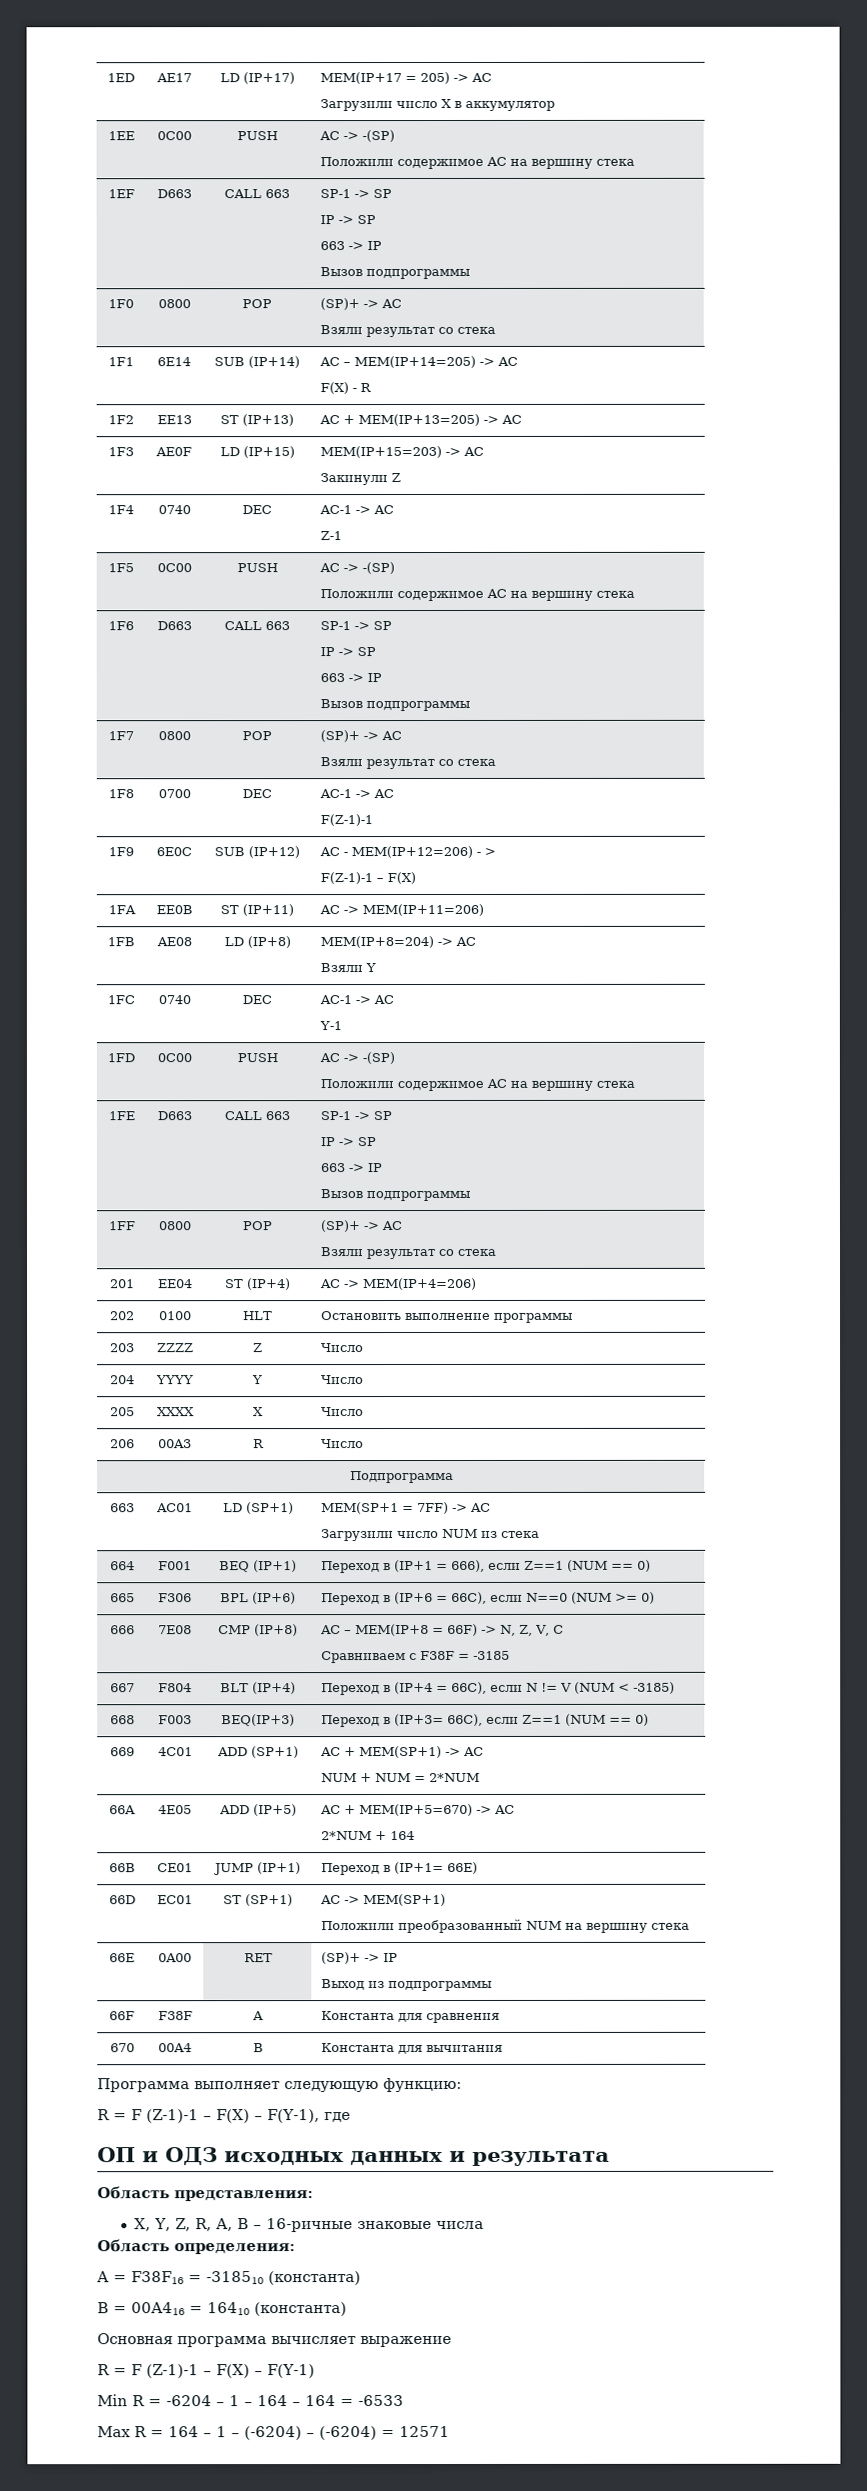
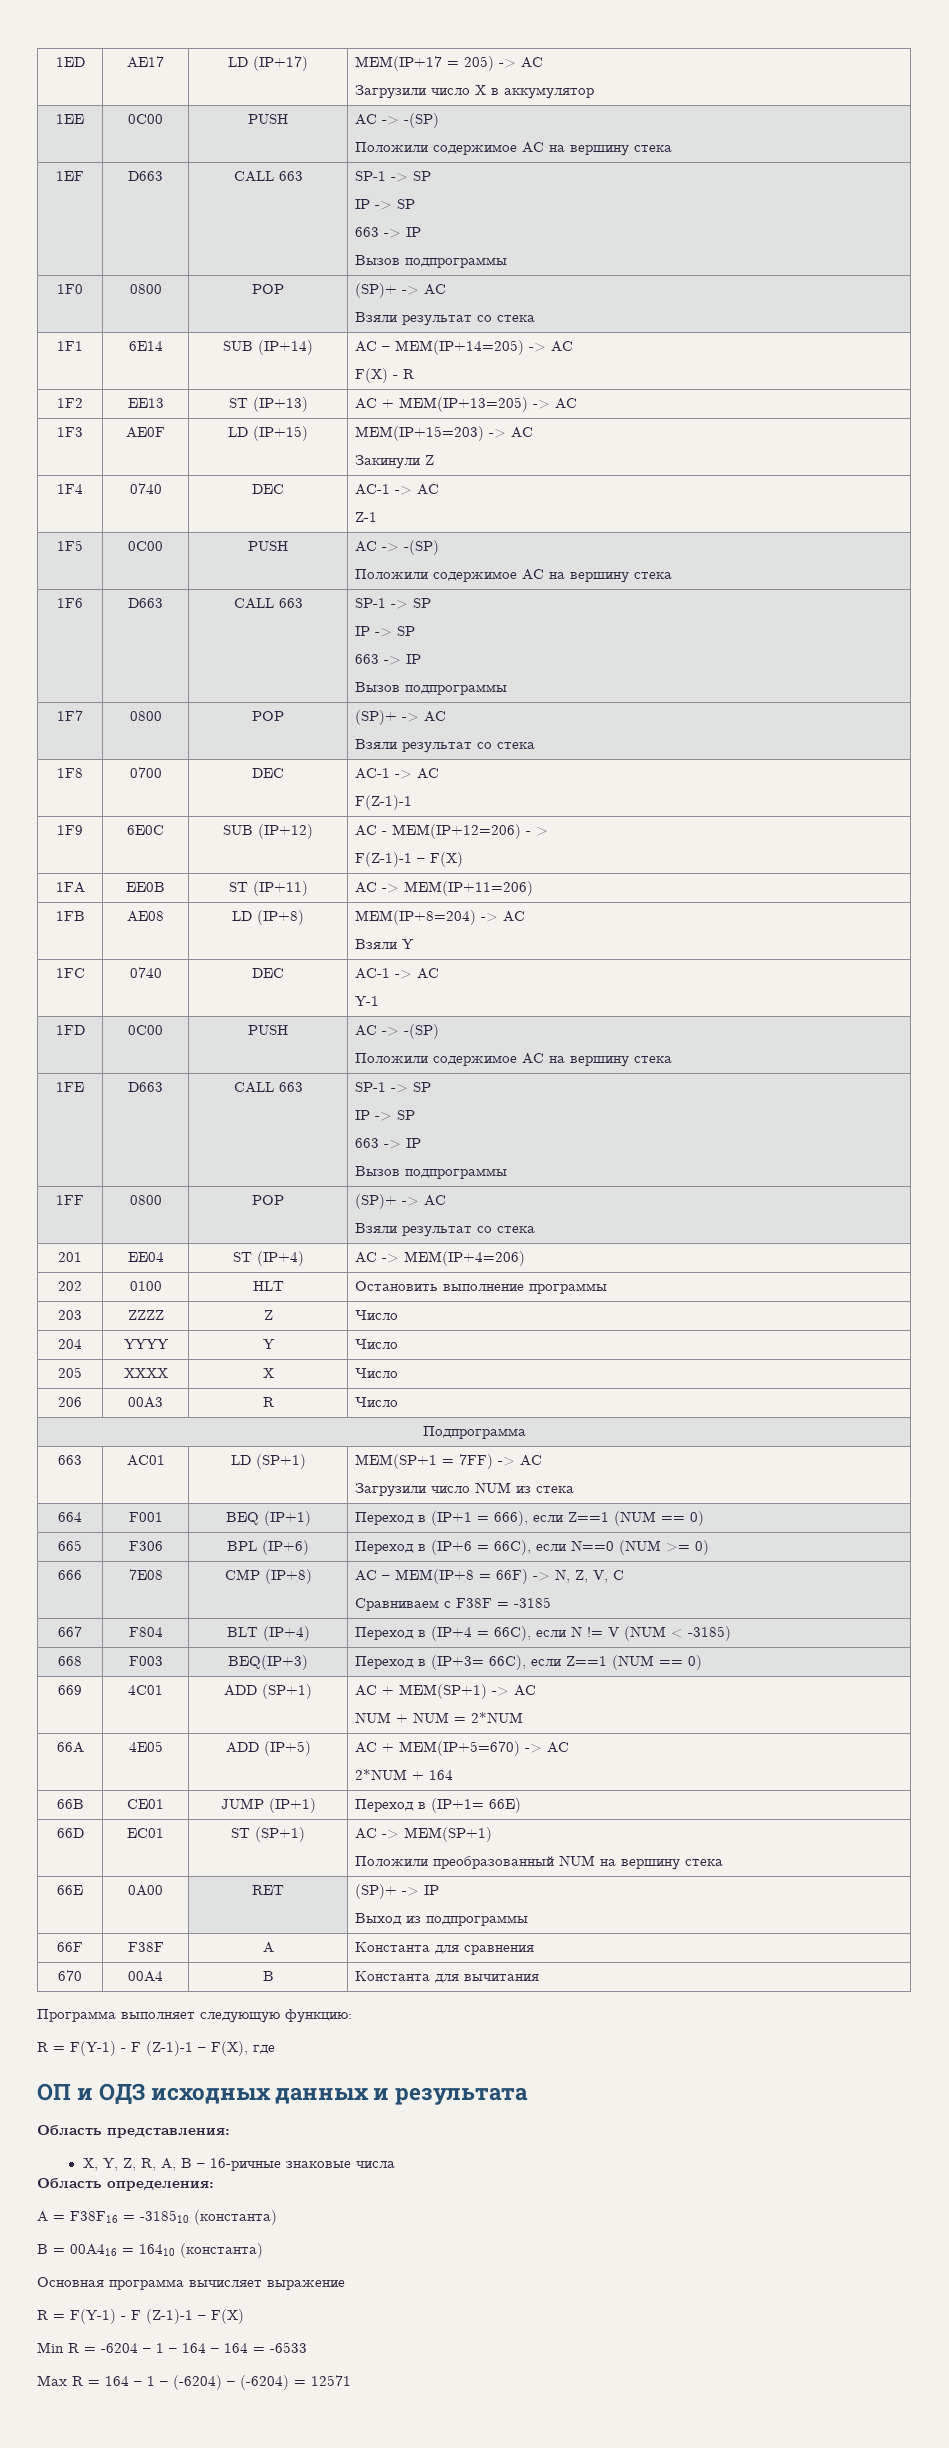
[131,2109,320,2124] F (Z-1)-1 – F(X) – F(Y-1), -> [70,2041,248,2056] F(Y-1) - F (Z-1)-1 – F(X),
[131,2364,315,2379] F (Z-1)-1 – F(X) – F(Y-1) -> [70,2309,244,2324] F(Y-1) - F (Z-1)-1 – F(X)

